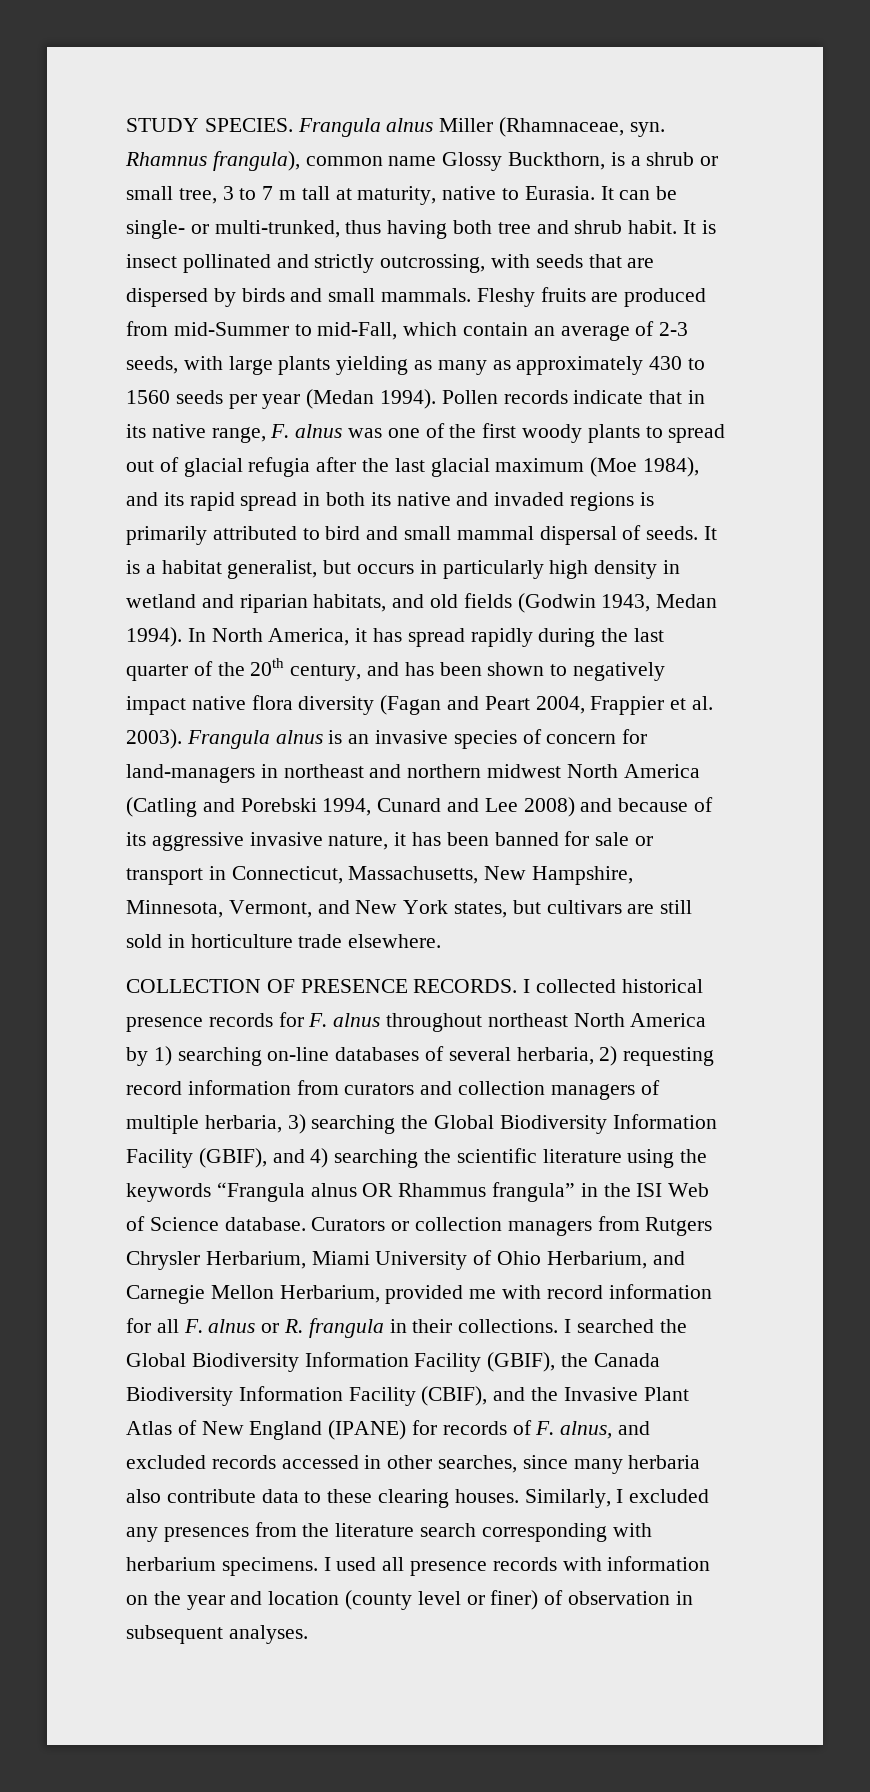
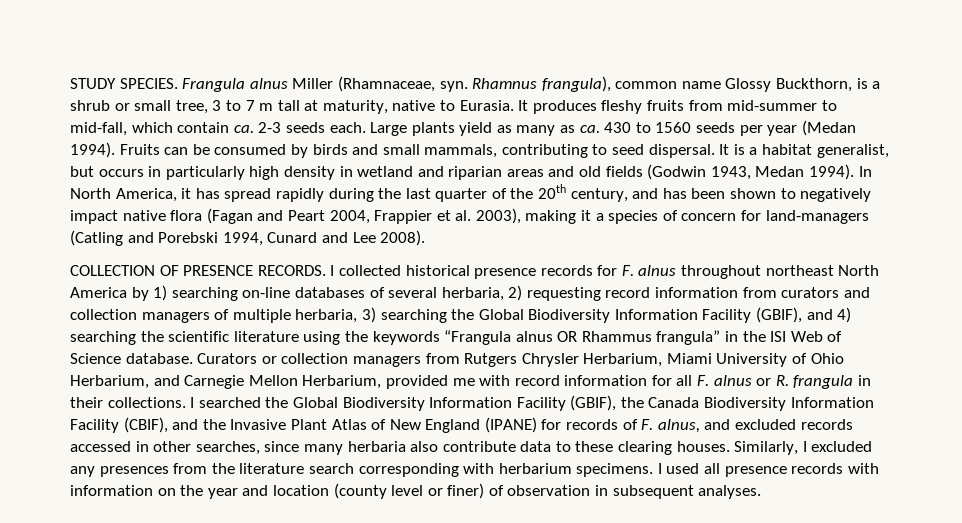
[619,186,678,200] [126,220,716,239] [126,254,655,273] [126,287,707,307] [126,321,689,341] [126,356,409,375] can be single- or multi-trunked, thus having both tree and shrub habit. It is insect pollinated and strictly outcrossing, with seeds that are dispersed by birds and small mammals. Fleshy fruits are produced from mid-Summer to mid-Fall, which contain an average of 2-3 seeds, with large plants yielding -> [532,100,837,114] [70,122,493,136] produces fleshy fruits from mid-summer to mid-fall, which contain ca. 2-3 seeds each. Large plants yield
[516,356,644,375] approximately -> [579,125,600,133] ca.
[441,390,706,404] [126,423,726,443] [126,457,700,477] [126,492,654,511] [126,525,699,545] Pollen records indicate that in its native range, F. alnus was one of the first woody plants to spread out of glacial refugia after the last glacial maximum (Moe 1984), and its rapid spread in both its native and invaded regions is primarily attributed to bird and small mammal dispersal of seeds. -> [119,144,715,158] Fruits can be consumed by birds and small mammals, contributing to seed dispersal.
[313,594,387,612] habitats, -> [506,169,544,177] areas
[298,696,375,715] diversity -> (203, 215) none
[126,729,449,749] 2003). Frangula alnus is an invasive -> [475,208,604,224] 2003), making it a
[260,764,700,778] in northeast and northern midwest North America -> (869, 217) none
[523,797,714,817] [126,831,654,851] [126,866,634,885] [126,900,693,918] [126,934,442,948] 2008) and because of its aggressive invasive nature, it has been banned for sale or transport in Connecticut, Massachusetts, New Hampshire, Minnesota, Vermont, and New York states, but cultivars are still sold in horticulture trade elsewhere. -> [380,230,426,246] 2008).

